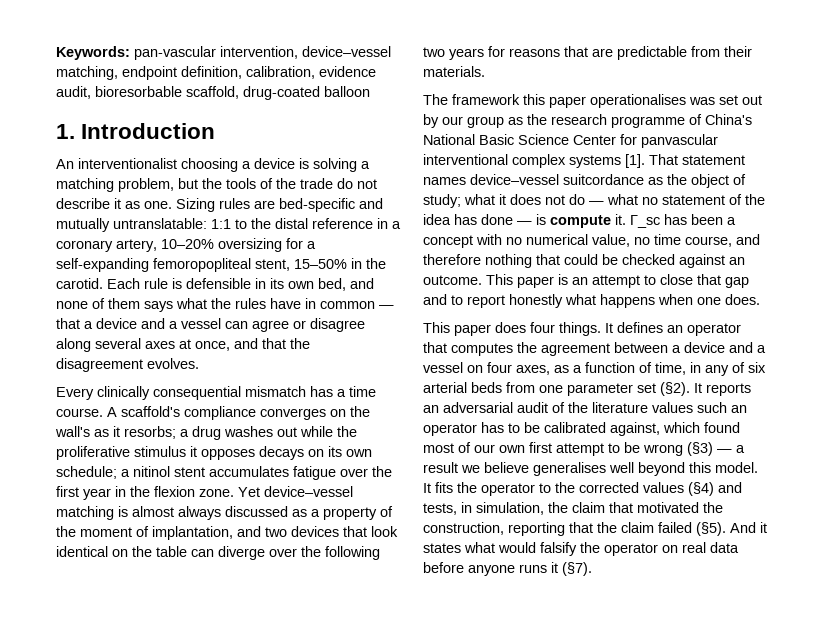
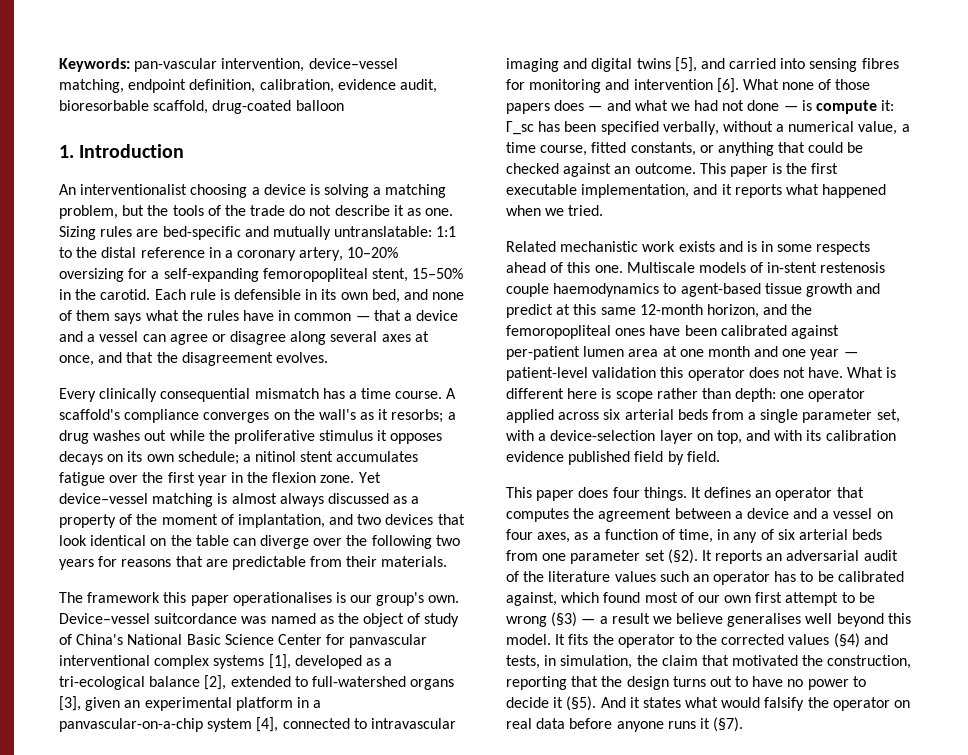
[689,95,762,105] [423,114,685,128] was set out by our group as the research programme -> [335,592,460,606] [59,613,460,627] is our group's own. Device–vessel suitcordance was named as the object of study
[625,154,745,168] [423,174,746,188] [423,194,765,208] [423,214,477,225] [1]. That statement names device–vessel suitcordance as the object of study; what it does not do — what no statement of the idea has -> [268,654,393,669] [59,675,455,690] [59,696,322,711] [59,717,456,732] [506,57,899,72] [506,78,871,93] [506,100,745,114] [1], developed as a tri-ecological balance [2], extended to full-watershed organs [3], given an experimental platform in a panvascular-on-a-chip system [4], connected to intravascular imaging and digital twins [5], and carried into sensing fibres for monitoring and intervention [6]. What none of those papers does — and what we had not
[615,214,626,225] it. -> [881,100,895,111] it:
[727,217,736,225] [423,234,522,248] a concept with no -> [600,121,785,135] specified verbally, without a
[634,237,650,245] no -> [901,124,910,132] a
[736,234,760,245] [423,254,532,268] and therefore nothing -> [591,142,774,156] fitted constants, or anything
[572,274,749,288] [423,294,760,308] an attempt to close that gap and to report honestly what happens when one does. -> [786,163,839,174] [506,184,887,198] [506,205,604,216] [506,241,871,255] [506,262,886,273] [506,283,881,297] [506,304,813,318] [506,325,839,339] [506,346,858,360] [506,367,897,381] [506,388,866,402] [506,409,900,423] [506,430,896,444] [506,451,720,465] the first executable implementation, and it reports what happened when we tried. // Related mechanistic work exists and is in some respects ahead of this one. Multiscale models of in-stent restenosis couple haemodynamics to agent-based tissue growth and predict at this same 12-month horizon, and the femoropopliteal ones have been calibrated against per-patient lumen area at one month and one year — patient-level validation this operator does not have. What is different here is scope rather than depth: one operator applied across six arterial beds from a single parameter set, with a device-selection layer on top, and with its calibration evidence published field by field.
[621,522,692,533] claim failed -> [626,676,866,690] [506,697,564,708] design turns out to have no power to decide it

